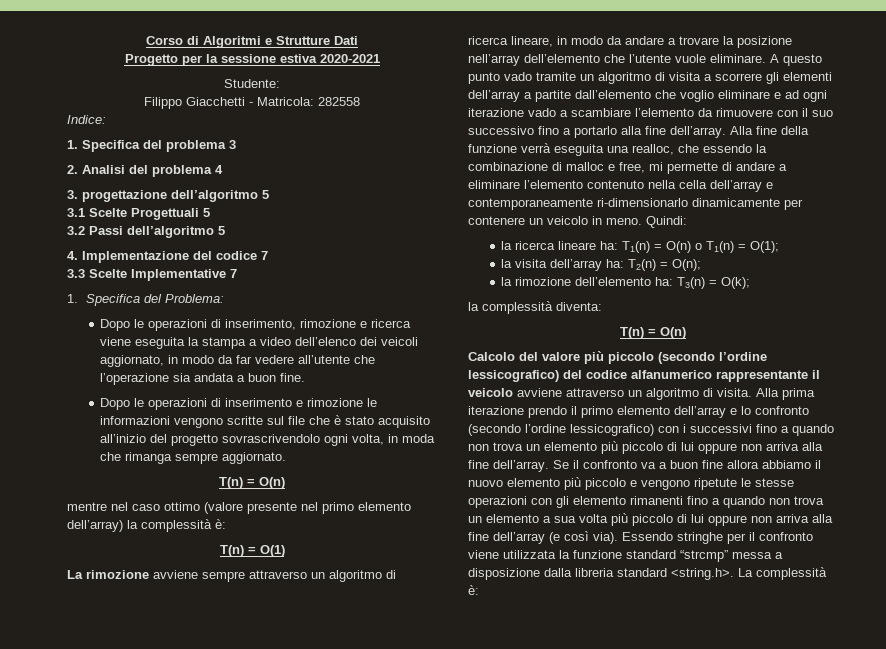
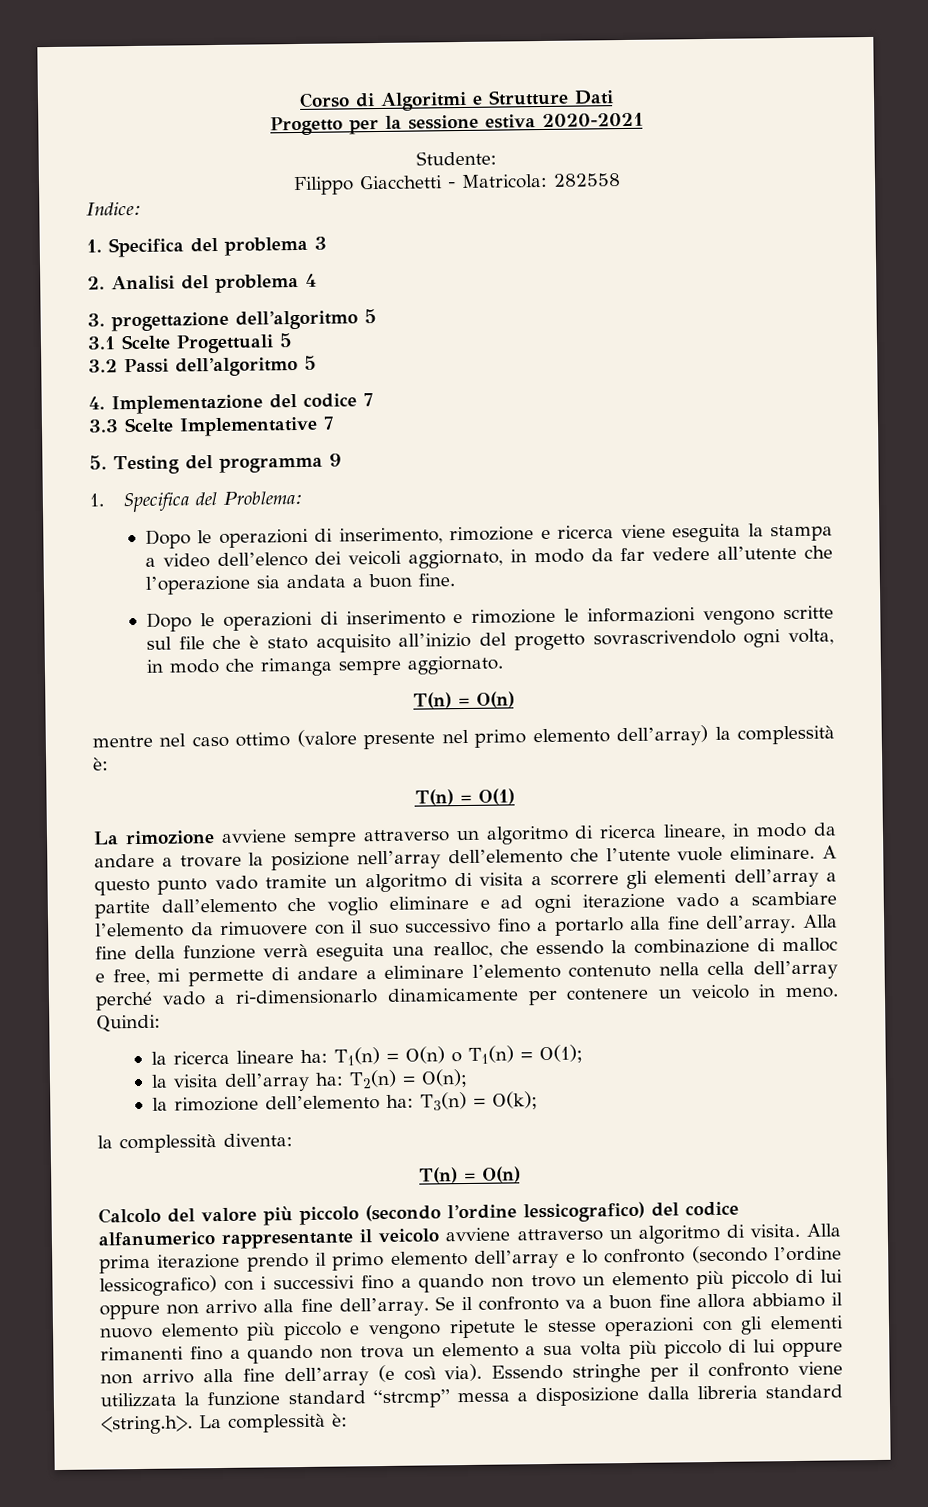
(237, 273) none -> [89,453,342,475] // 5. Testing del programma 9
[402,434,436,443] moda -> [168,658,219,674] modo
[766,182,773,189] [468,198,593,210] e contemporaneamente -> [95,991,227,1011] perché vado a
[493,442,523,451] trova -> [530,1274,576,1288] trovo
[766,442,799,451] arriva -> [205,1299,258,1315] arrivo
[573,496,626,505] elemento -> [770,1315,845,1330] elementi
[776,514,809,523] arriva -> [141,1369,194,1384] arrivo

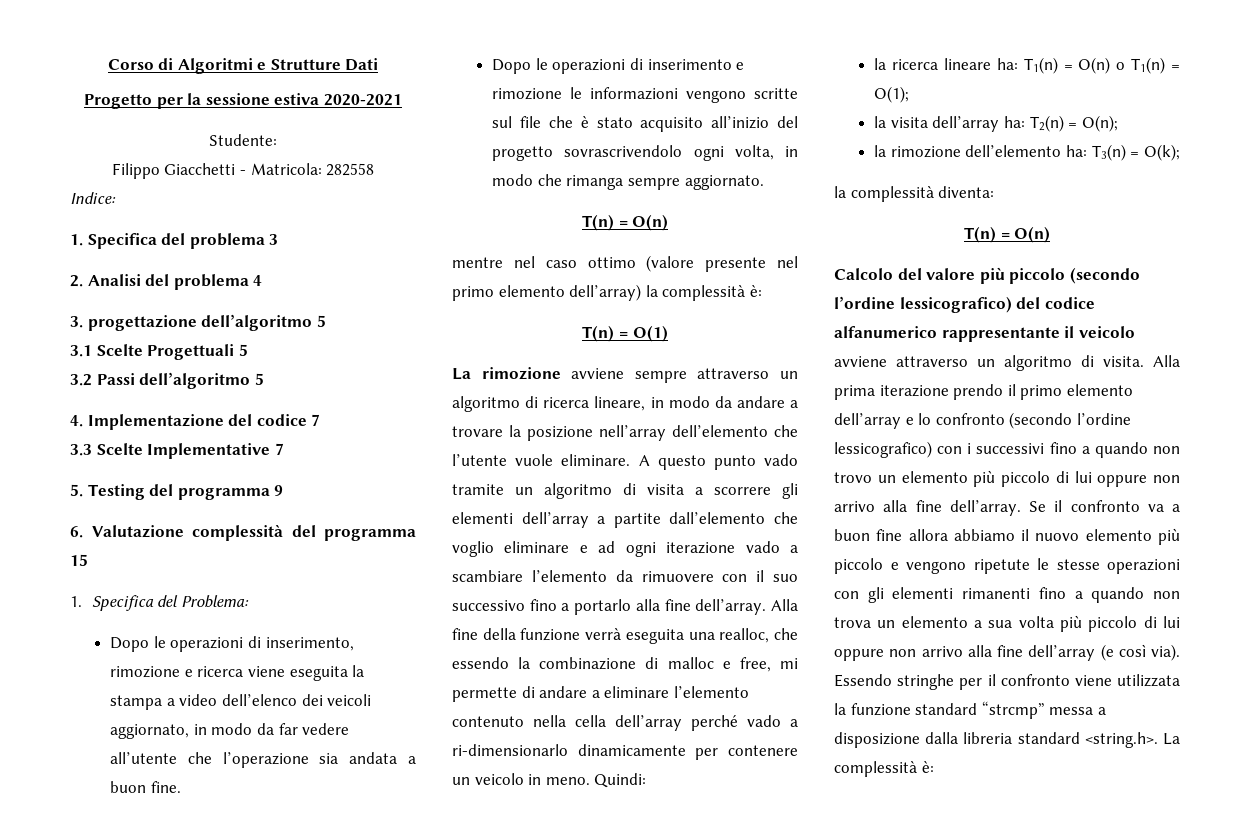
(342, 460) none -> [70,524,416,541] [70,554,88,566] // 6. Valutazione complessità del programma 15

